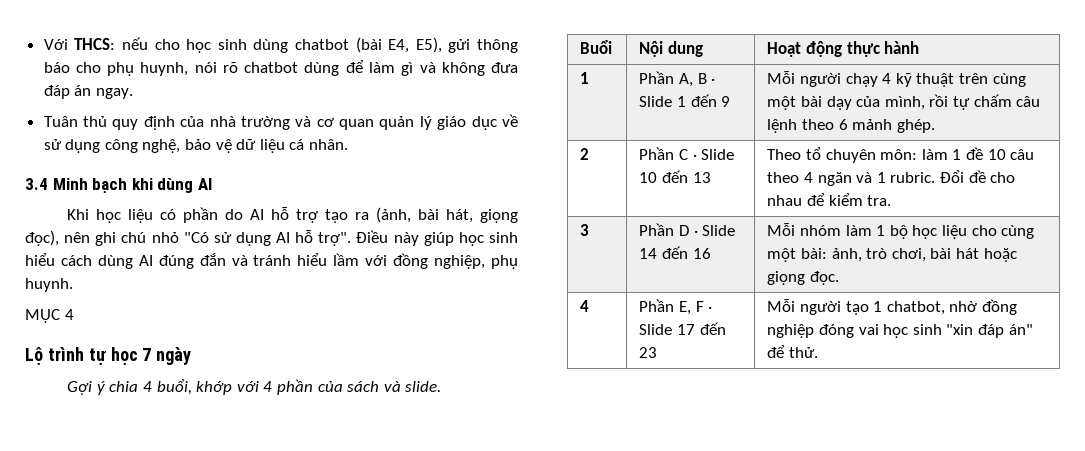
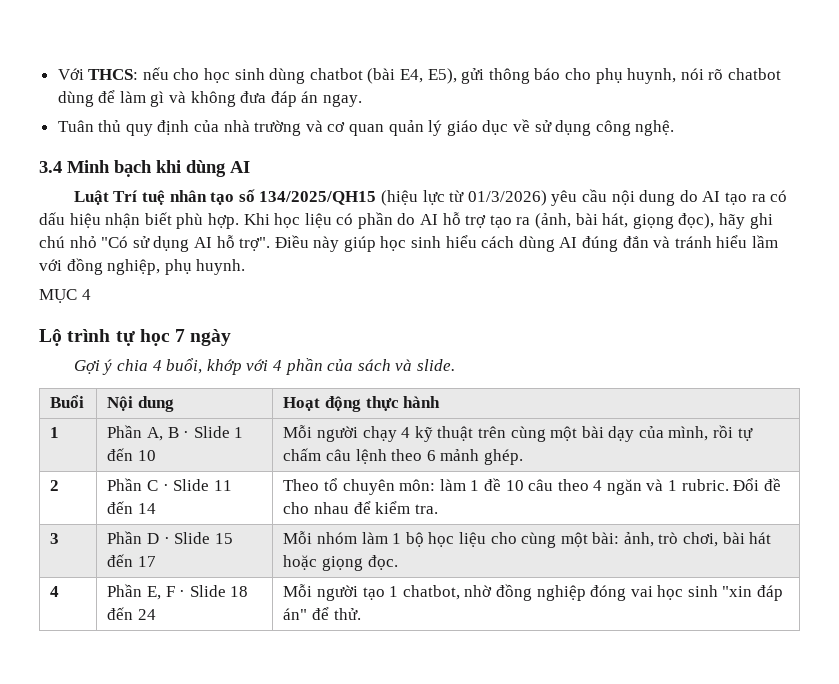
[142,139,349,153] nghệ, bảo vệ dữ liệu cá nhân. -> [635,120,675,136] nghệ.
(212, 184) none -> [73,189,788,206] [39,212,239,229] Luật Trí tuệ nhân tạo số 134/2025/QH15 (hiệu lực từ 01/3/2026) yêu cầu nội dung do AI tạo ra có dấu hiệu nhận biết phù hợp.
[64,232,91,243] nên -> [718,213,745,229] hãy
[721,96,731,107] 9 -> [137,450,156,461] 10
[639,170,711,183] 10 đến 13 -> [213,480,232,491] [107,501,156,514] 11 đến 14
[639,246,711,259] 14 đến 16 -> [214,533,233,544] [107,554,156,567] 15 đến 17
[677,322,726,335] [639,347,658,358] 17 đến 23 -> [230,586,249,597] [107,607,156,620] 18 đến 24

